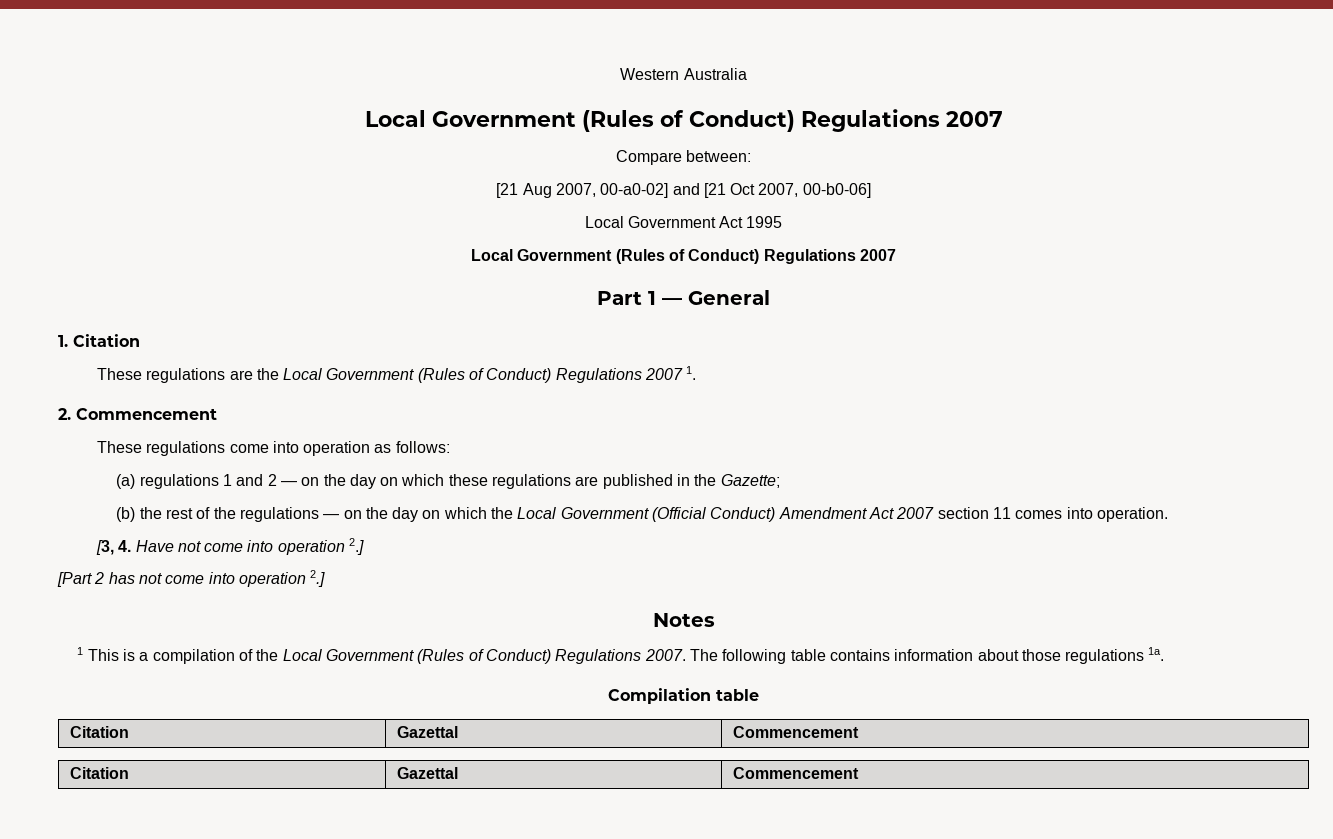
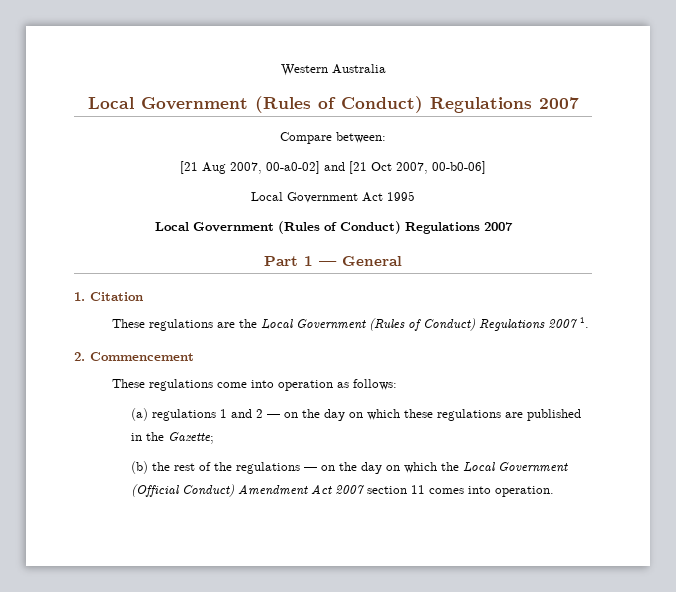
[95,538,365,555] [57,570,326,587] [652,613,715,627] [77,647,1165,664] [608,688,759,704] [69,726,129,738] [396,726,458,738] [732,726,859,738] [69,767,129,779] [396,767,458,779] [732,767,859,779] // [3, 4. Have not come into operation 2.] // [Part 2 has not come into operation 2.] // Notes // 1 This is a compilation of the Local Government (Rules of Conduct) Regulations 2007. The following table contains information about those regulations 1a. // Compilation table // Citation | Gazettal | Commencement // Citation | Gazettal | Commencement -> (555, 491) none

